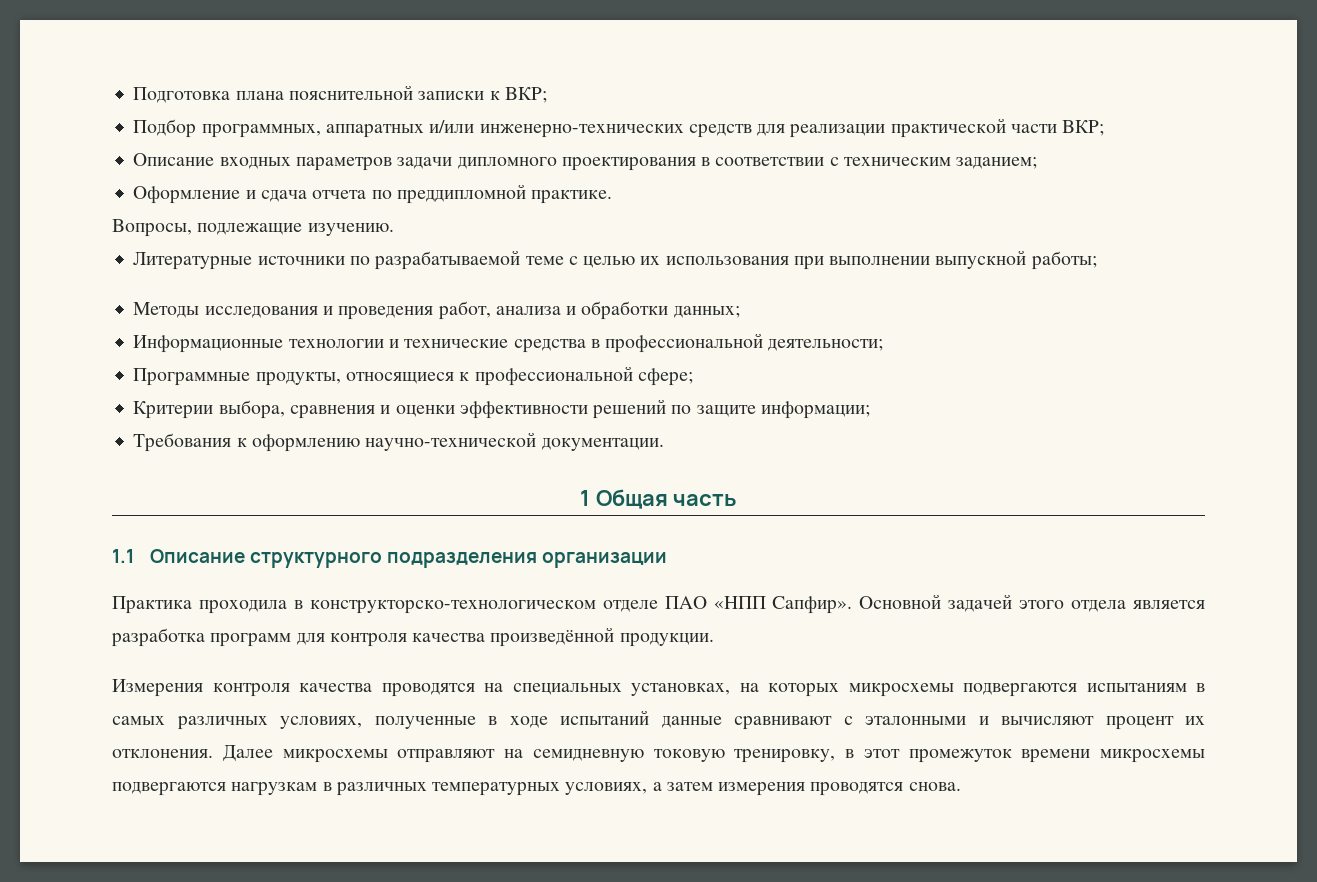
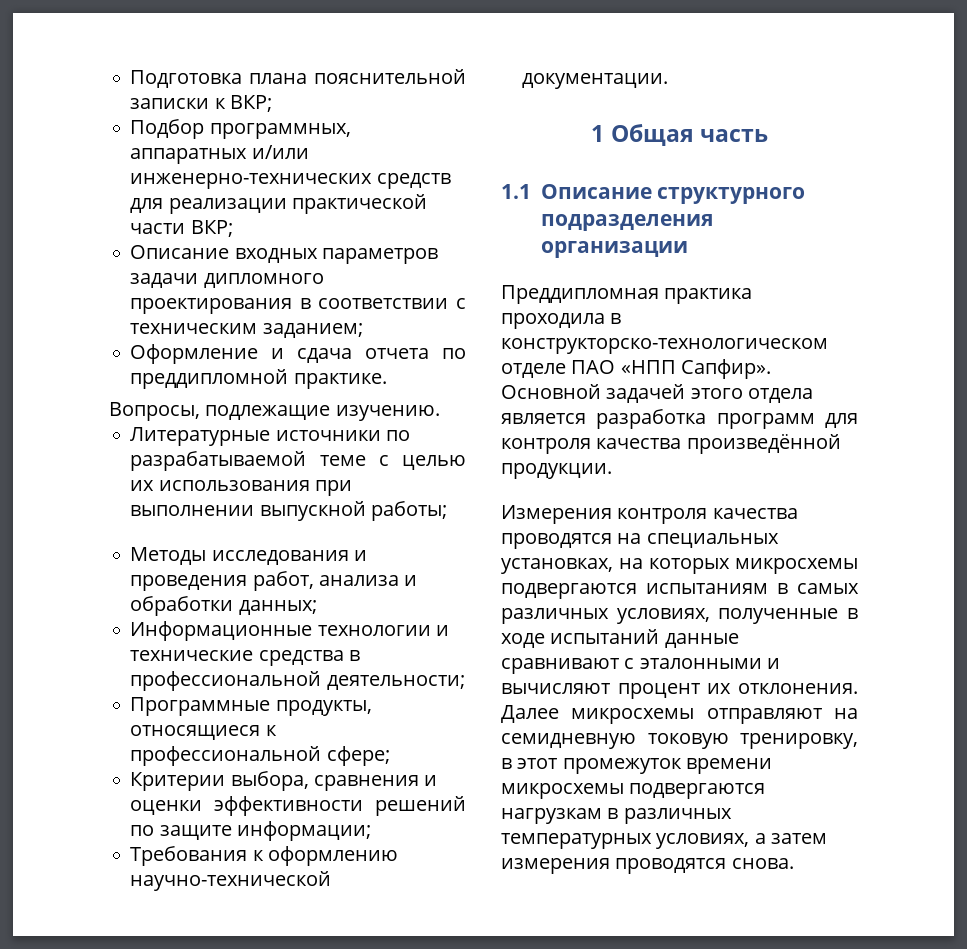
[112,596,192,614] Практика -> [501,285,753,304] Преддипломная практика

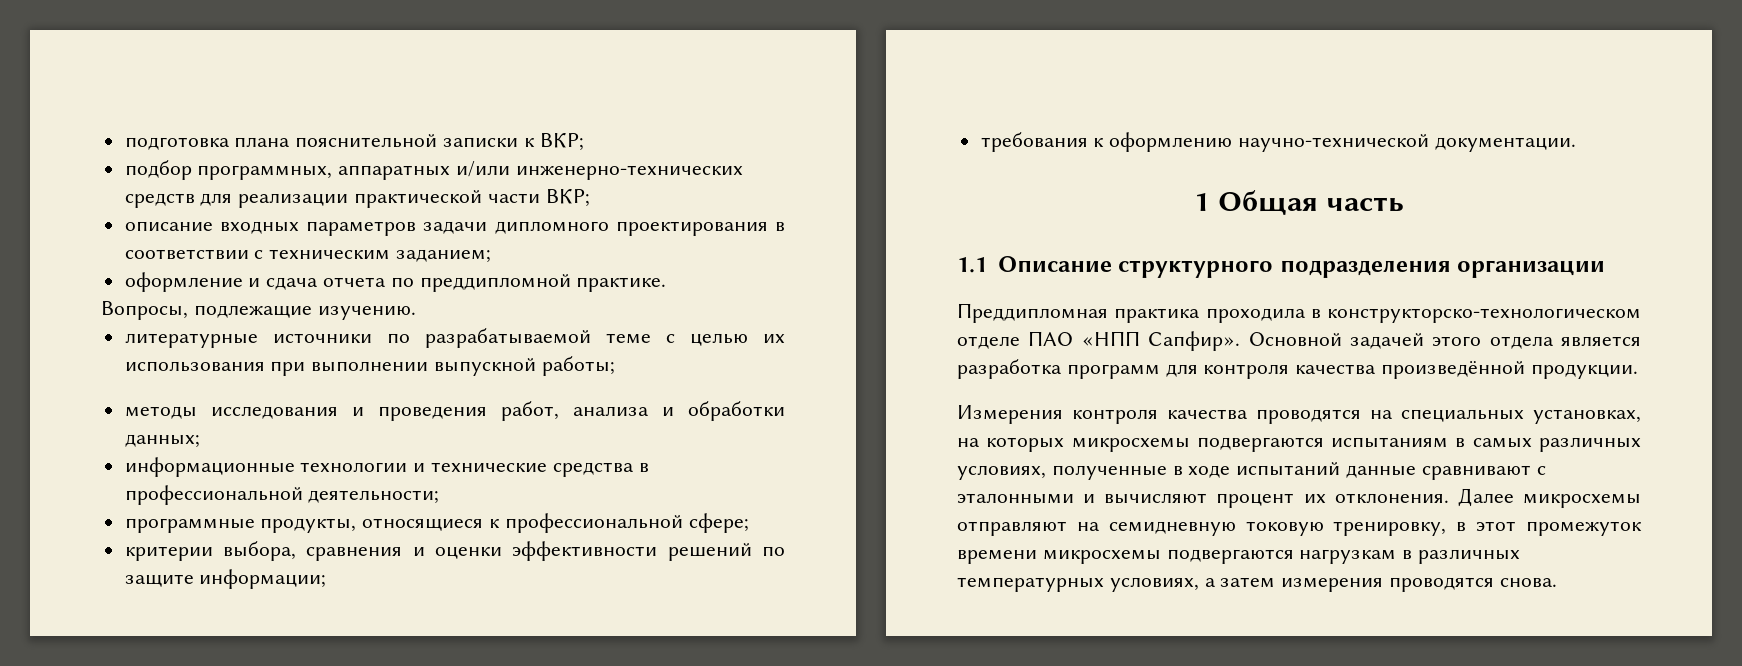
[130,70,243,88] Подготовка -> [124,137,230,150] подготовка
[130,119,205,139] Подбор -> [124,160,192,180] подбор
[130,245,230,259] Описание -> [124,221,213,231] описание
[130,344,259,364] Оформление -> [124,272,243,292] оформление
[130,427,271,446] Литературные -> [124,333,258,348] литературные
[130,547,207,565] Методы -> [124,406,197,419] методы
[130,621,313,641] Информационные -> [124,457,295,477] информационные
[130,697,271,716] Программные -> [124,518,255,533] программные
[130,772,226,791] Критерии -> [124,546,213,561] критерии
[130,846,248,866] Требования -> [980,132,1088,152] требования

